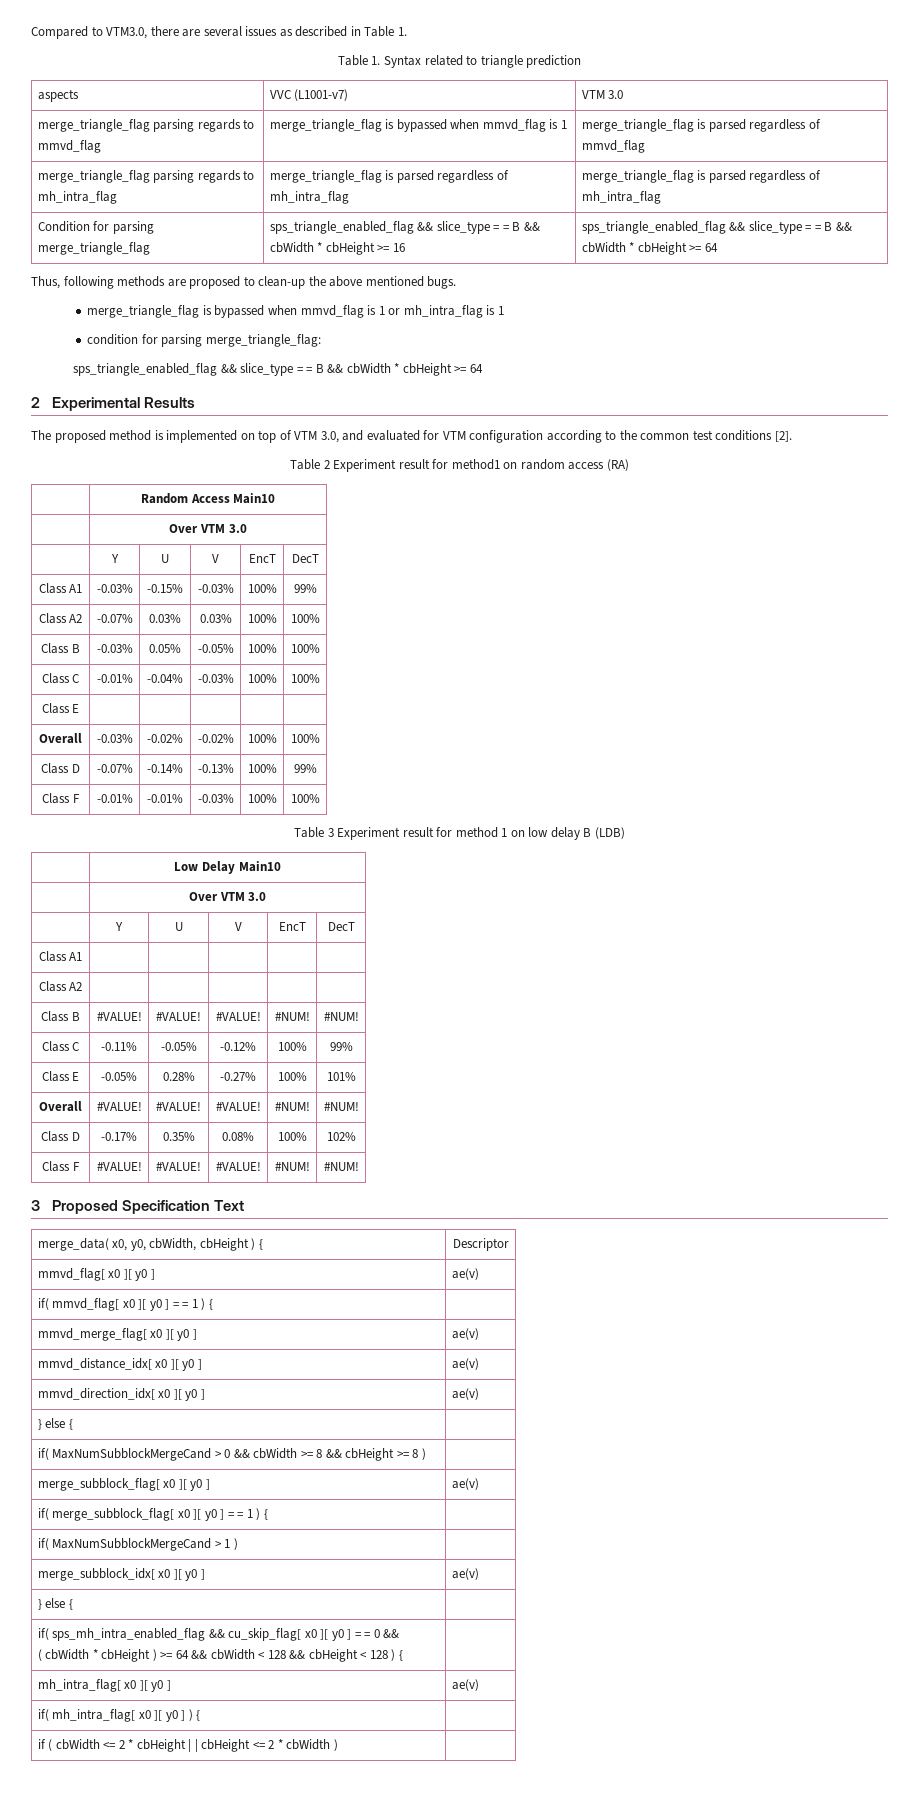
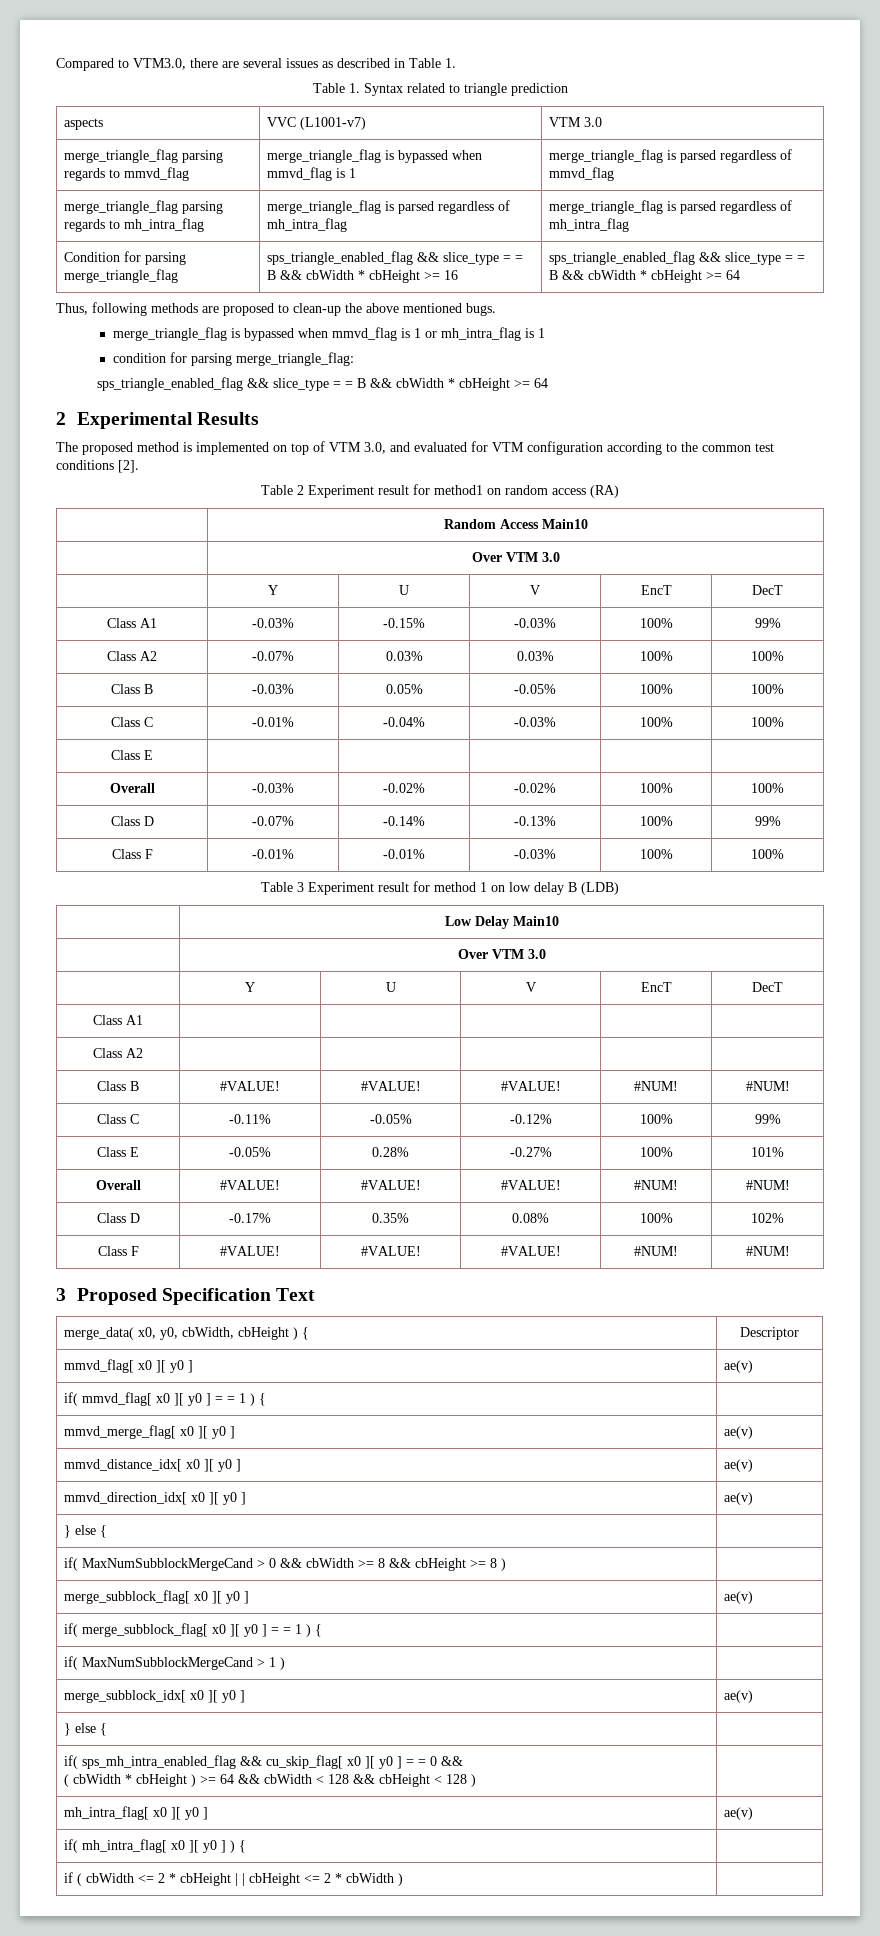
[398,1650,403,1661] { -> (476, 1780) none

